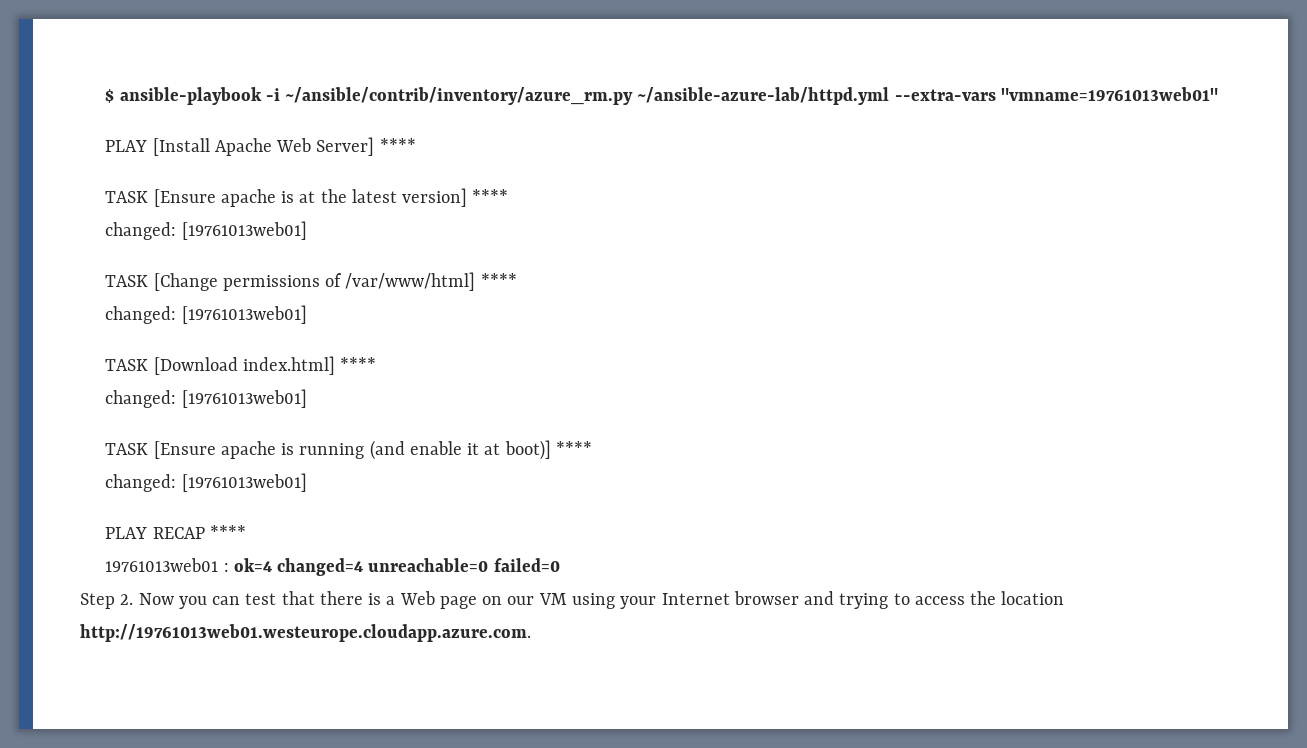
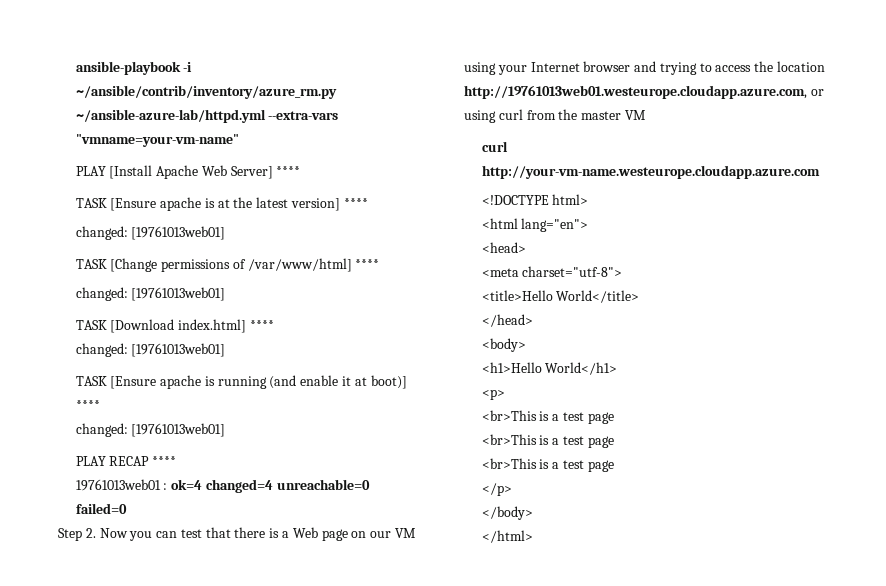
[105,89,115,103] $ -> (75, 68) none
[1000,87,1218,101] "vmname=19761013web01" -> [75,134,239,147] "vmname=your-vm-name"
[80,624,531,642] http://19761013web01.westeurope.cloudapp.azure.com. -> [464,85,824,99] [464,109,646,123] [481,141,508,152] [481,165,820,179] [481,194,589,205] [481,218,589,232] [481,242,526,253] [481,266,623,277] [481,290,640,303] [481,314,533,327] [481,338,526,352] [481,362,618,375] [481,389,505,400] [481,410,614,424] [481,434,614,448] [481,458,614,472] [481,483,512,496] [481,506,533,520] [481,530,533,543] http://19761013web01.westeurope.cloudapp.azure.com, or using curl from the master VM // curl http://your-vm-name.westeurope.cloudapp.azure.com // <!DOCTYPE html> // <html lang="en"> // <head> // <meta charset="utf-8"> // <title>Hello World</title> // </head> // <body> // <h1>Hello World</h1> // <p> // <br>This is a test page // <br>This is a test page // <br>This is a test page // </p> // </body> // </html>

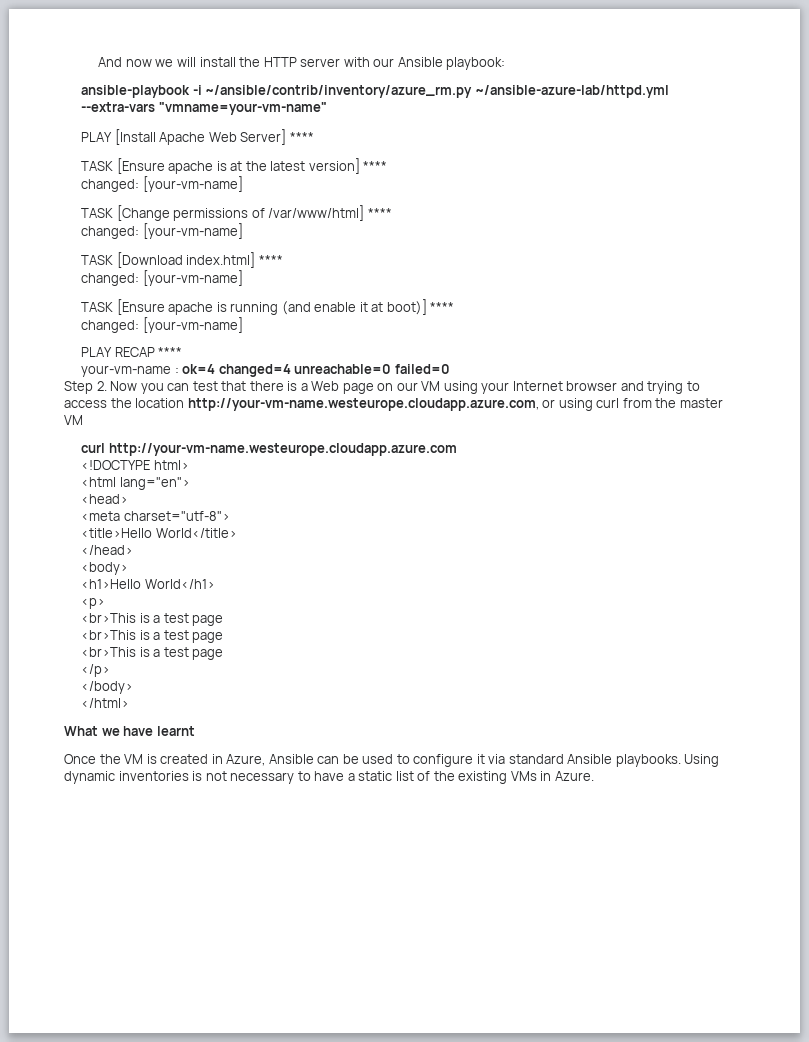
(75, 68) none -> [98,57,506,70] And now we will install the HTTP server with our Ansible playbook: //
[131,226,226,240] [19761013web01] -> [142,176,243,192] [your-vm-name]
[131,287,226,301] [19761013web01] -> [142,223,243,239] [your-vm-name]
[131,343,226,357] [19761013web01] -> [142,270,243,286] [your-vm-name]
[131,423,226,437] [19761013web01] -> [142,317,243,333] [your-vm-name]
[75,479,161,491] 19761013web01 -> [81,365,172,377] your-vm-name
[464,85,807,99] http://19761013web01.westeurope.cloudapp.azure.com, -> [187,398,539,411] http://your-vm-name.westeurope.cloudapp.azure.com,
(533, 536) none -> [64,726,195,736] [64,754,720,767] [64,771,594,784] // What we have learnt // Once the VM is created in Azure, Ansible can be used to configure it via standard Ansible playbooks. Using dynamic inventories is not necessary to have a static list of the existing VMs in Azure.

